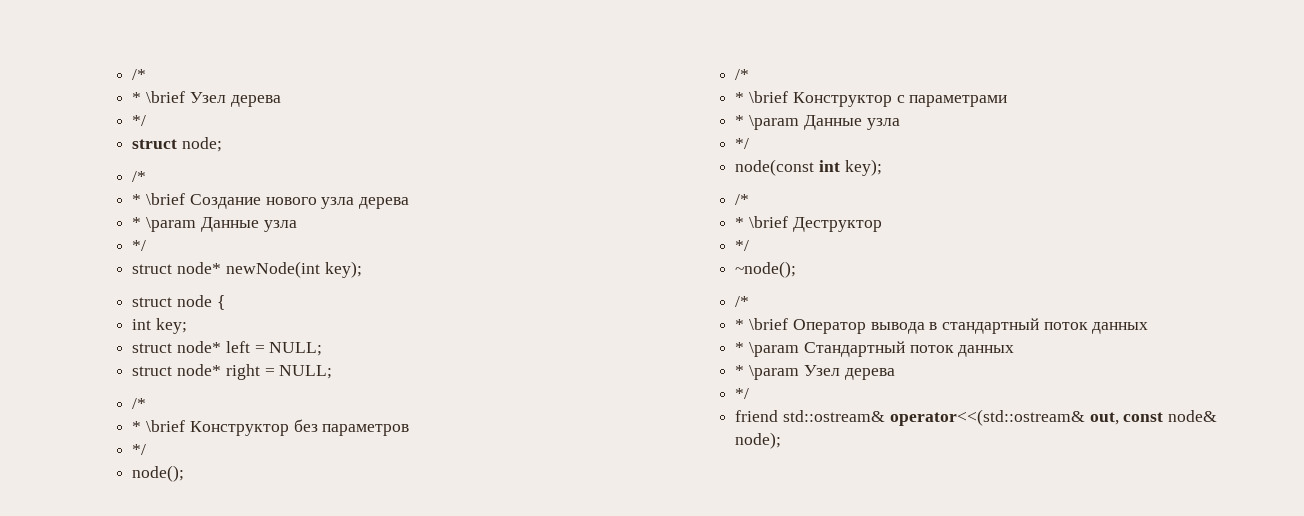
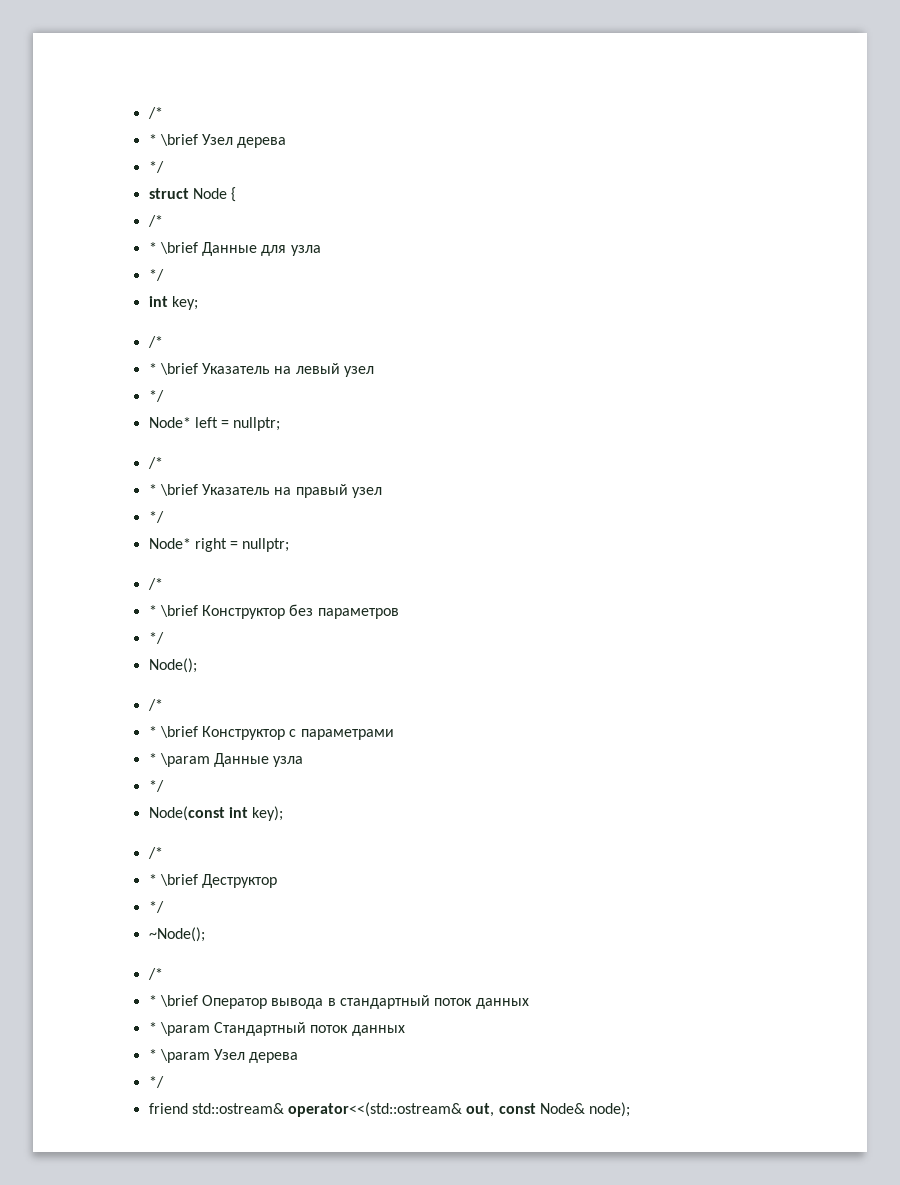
[182,137,223,152] [132,171,147,182] [132,193,409,209] [132,217,297,232] [132,240,147,251] [132,261,362,278] [132,295,225,310] [132,318,188,334] [132,341,323,356] [132,364,222,376] node; // /* // * \brief Создание нового узла дерева // * \param Данные узла // */ // struct node* newNode(int key); // struct node { // int key; // struct node* left = NULL; // struct node* -> [192,187,237,202] [147,215,163,227] [148,242,321,256] [148,269,164,281] [148,296,198,310] [147,336,163,348] [148,363,375,377] [148,390,164,402] [148,417,281,431] [147,457,163,469] [148,484,383,498] [148,511,164,523] [148,538,191,549] Node { // /* // * \brief Данные для узла // */ // int key; // /* // * \brief Указатель на левый узел // */ // Node* left = nullptr; // /* // * \brief Указатель на правый узел // */ // Node*
[279,365,333,379] NULL; -> [242,538,290,552] nullptr;
[132,465,185,482] node(); -> [148,658,197,673] Node();
[735,159,815,176] node(const -> [148,806,225,821] Node(const
[735,261,797,278] ~node(); -> [148,927,205,942] ~Node();
[1167,410,1217,422] node& -> [540,1103,586,1114] Node&

